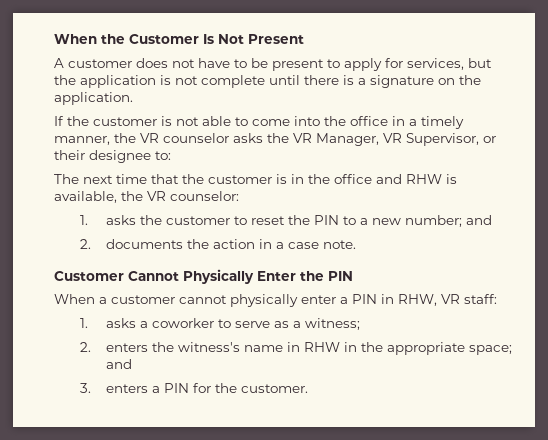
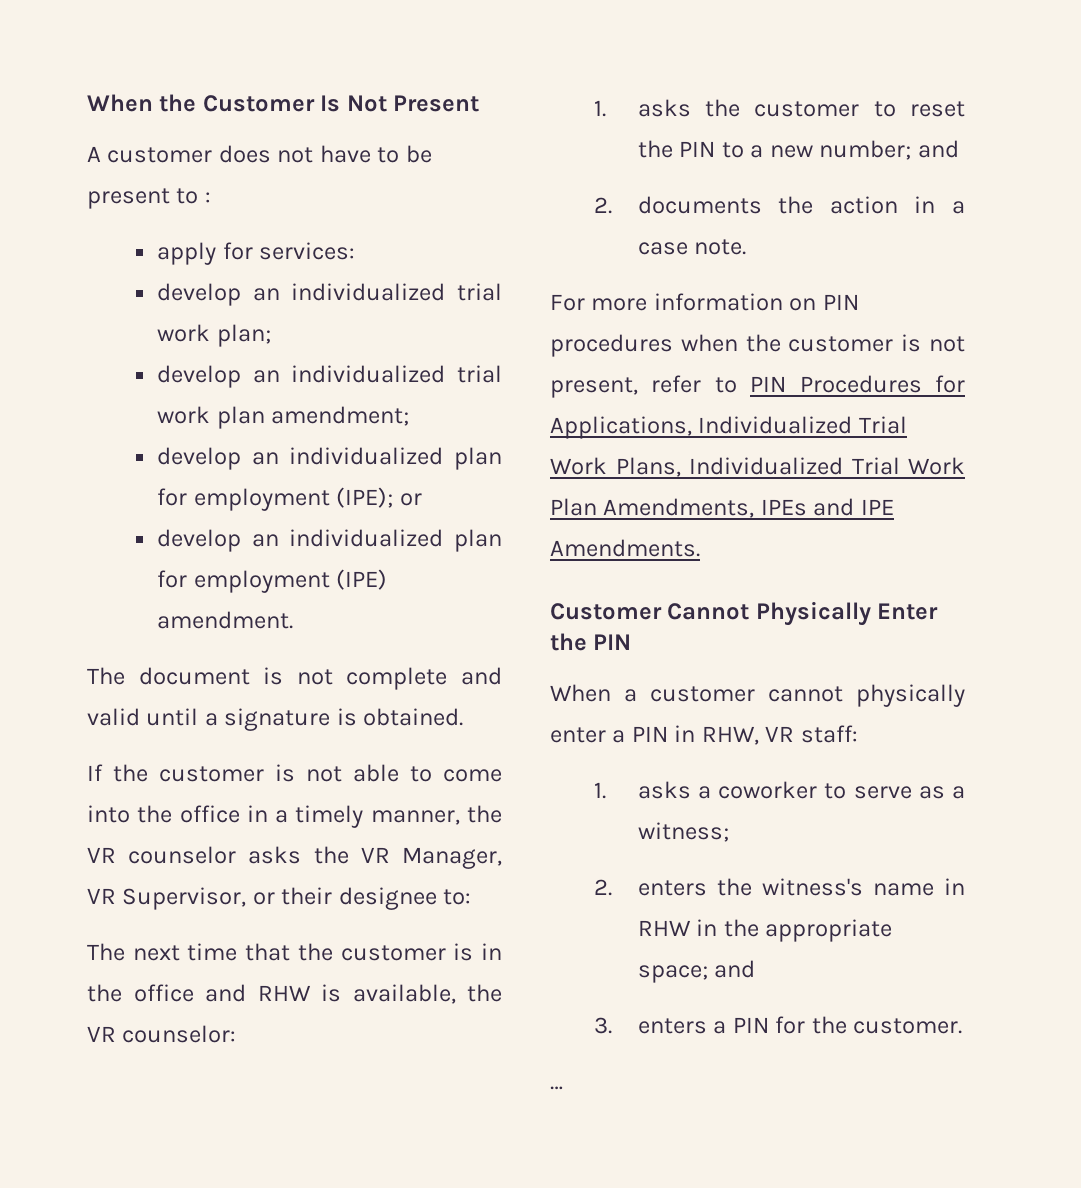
(340, 63) none -> [204,192,211,203] : //
[407,58,492,70] [54,75,481,88] [54,92,133,105] services, but the application is not complete until there is a signature on the application. -> [259,242,356,260] [157,283,502,306] [157,324,271,347] [157,365,502,388] [157,406,410,429] [157,447,502,470] [157,487,422,511] [157,529,502,552] [157,569,388,593] [157,611,294,629] [87,667,502,690] [87,708,464,731] services: // develop an individualized trial work plan; // develop an individualized trial work plan amendment; // develop an individualized plan for employment (IPE); or // develop an individualized plan for employment (IPE) amendment. // The document is not complete and valid until a signature is obtained.
(356, 244) none -> [550,293,859,311] [550,334,965,357] [550,375,965,398] [550,416,907,439] [550,457,965,477] [550,498,894,518] [550,539,700,557] // For more information on PIN procedures when the customer is not present, refer to PIN Procedures for Applications, Individualized Trial Work Plans, Individualized Trial Work Plan Amendments, IPEs and IPE Amendments.
(308, 388) none -> [550,1086,563,1090] // …

